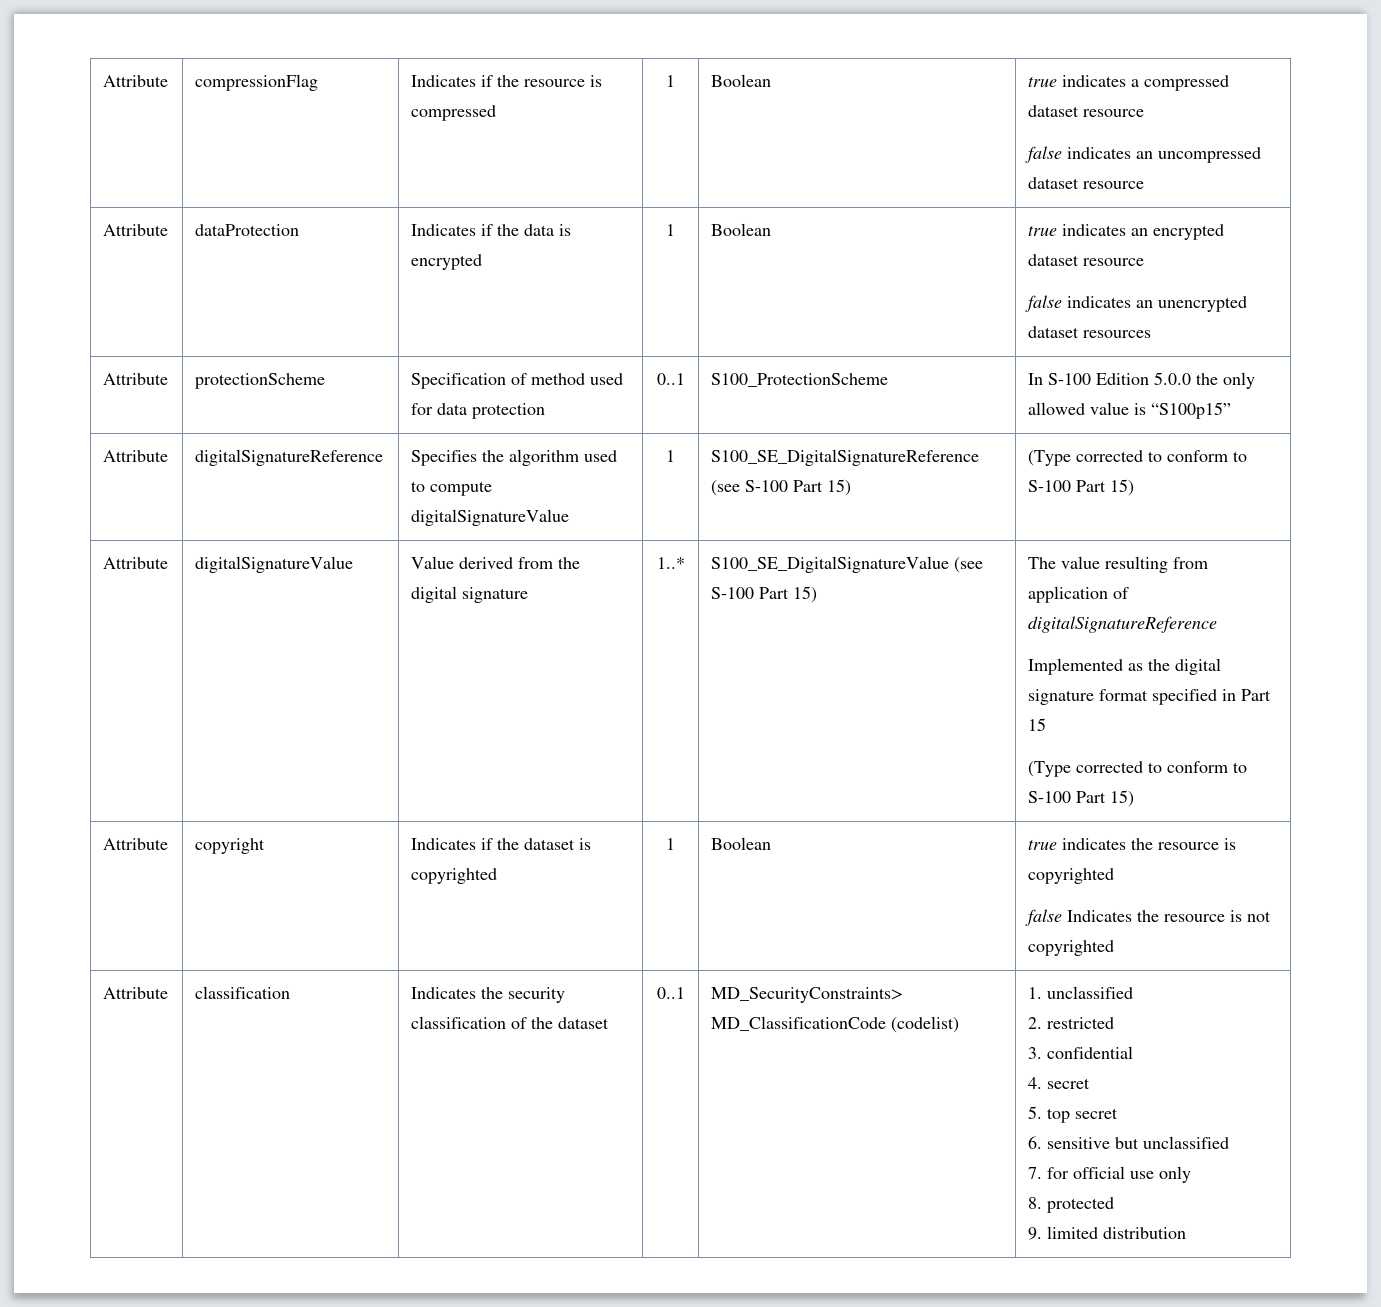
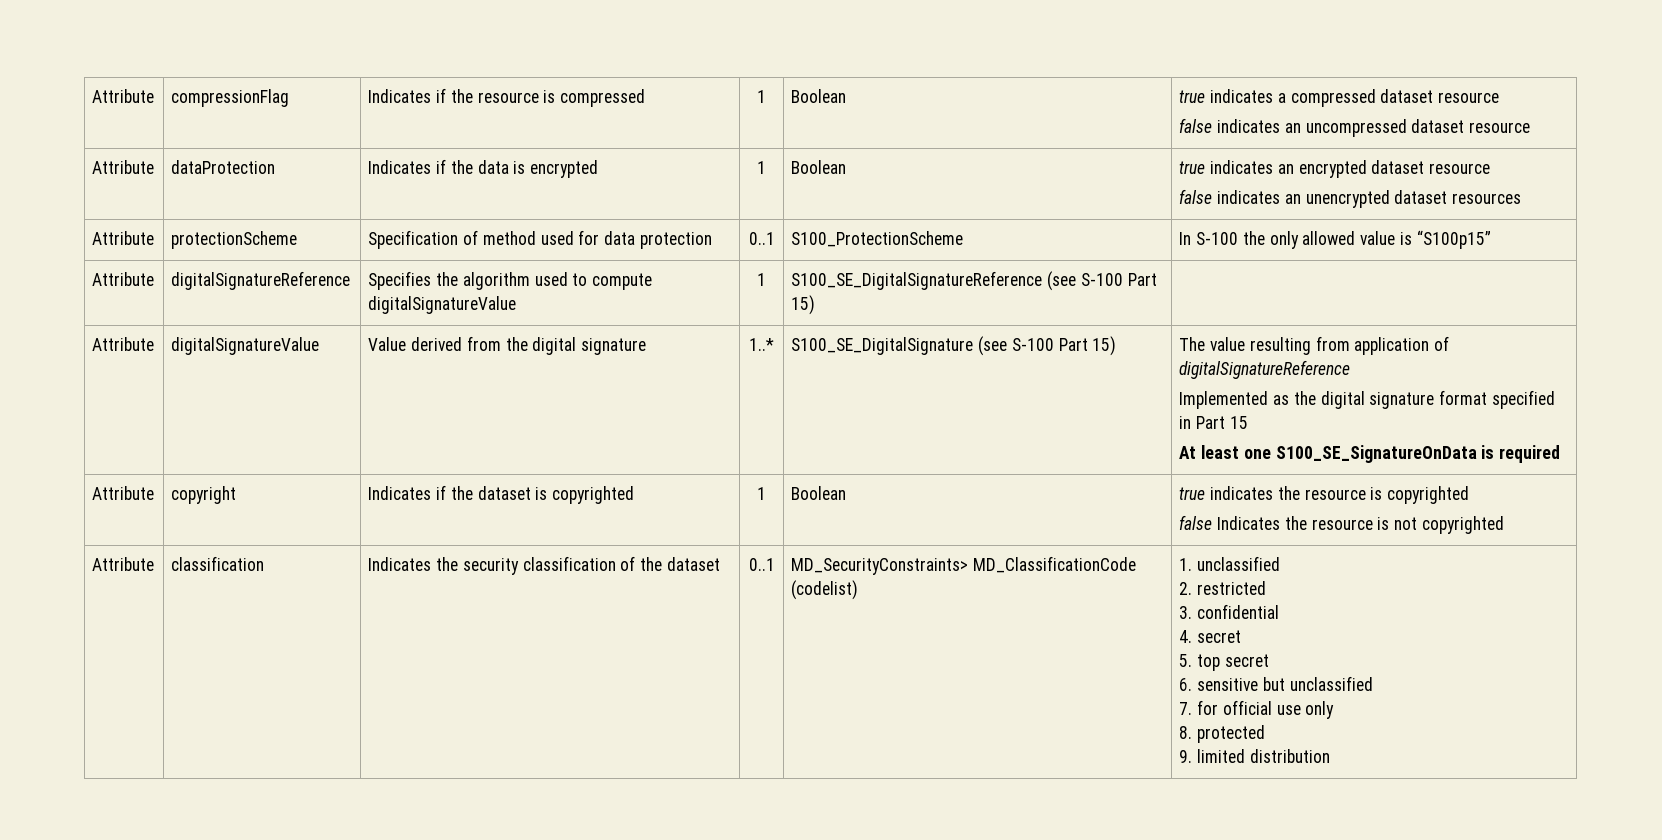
[1096,372,1192,385] Edition 5.0.0 -> (1239, 238) none
[1028,450,1248,466] [1028,479,1135,496] (Type corrected to conform to S-100 Part 15) -> (816, 305) none
[711,556,950,573] S100_SE_DigitalSignatureValue -> [791,337,974,355] S100_SE_DigitalSignature
[1028,761,1248,777] [1028,790,1135,807] (Type corrected to conform to S-100 Part 15) -> [1179,445,1561,463] At least one S100_SE_SignatureOnData is required

